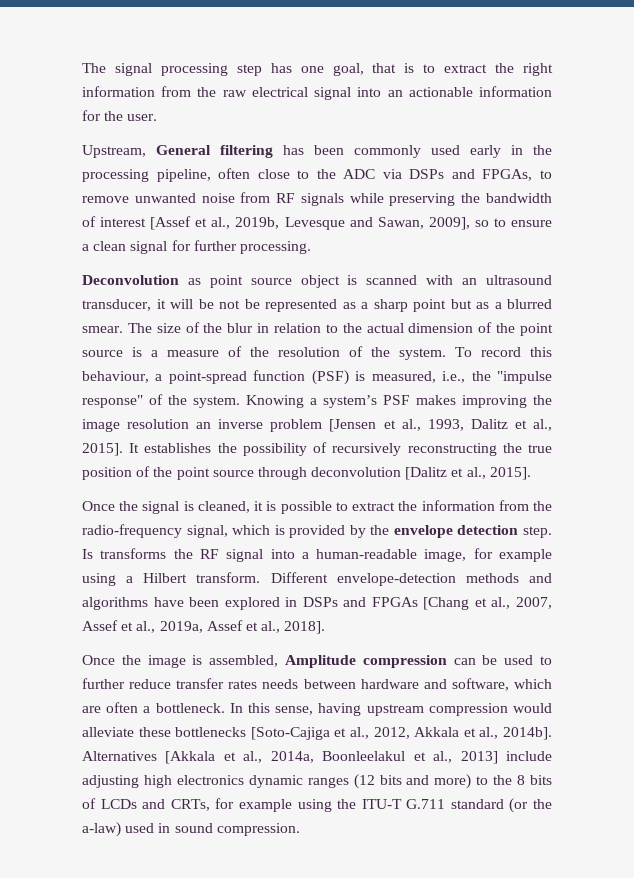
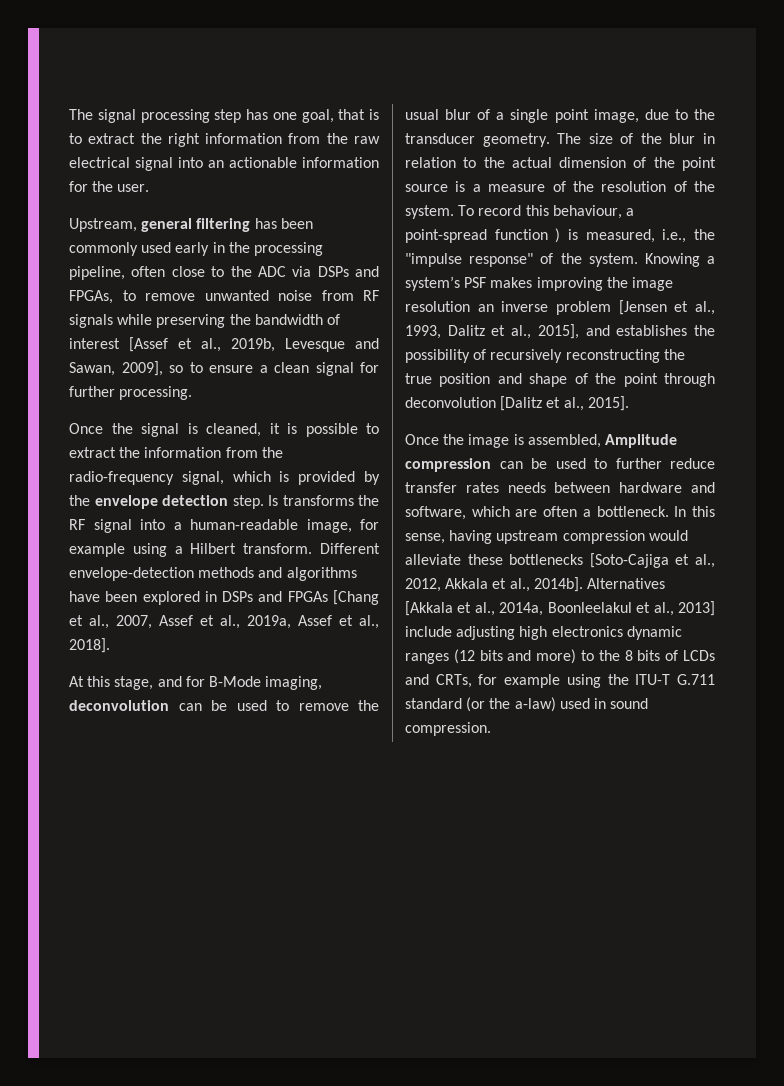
[156,145,211,155] General -> [141,218,193,232] general
[82,275,553,288] [82,299,552,312] [82,322,553,336] [82,346,552,360] [82,370,552,385] [82,394,552,408] [82,419,552,432] [82,442,552,456] [82,466,531,480] // Deconvolution as point source object is scanned with an ultrasound transducer, it will be not be represented as a sharp point but as a blurred smear. The size of the blur in relation to the actual dimension of the point source is a measure of the resolution of the system. To record this behaviour, a point-spread function (PSF) is measured, i.e., the "impulse response" of the system. Knowing a system’s PSF makes improving the image resolution an inverse problem [Jensen et al., 1993, Dalitz et al., 2015]. It establishes the possibility of recursively reconstructing the true position of the point source through deconvolution [Dalitz et al., 2015]. -> (193, 393) none
(326, 627) none -> [69,676,323,690] [69,700,379,711] [405,109,715,123] [405,133,715,147] [405,157,716,171] [405,181,715,192] [405,205,634,219] [405,228,715,243] [405,253,715,267] [405,276,673,291] [405,300,715,315] [405,324,715,339] [405,349,685,363] [405,373,715,387] [405,396,629,411] // At this stage, and for B-Mode imaging, deconvolution can be used to remove the usual blur of a single point image, due to the transducer geometry. The size of the blur in relation to the actual dimension of the point source is a measure of the resolution of the system. To record this behaviour, a point-spread function ) is measured, i.e., the "impulse response" of the system. Knowing a system’s PSF makes improving the image resolution an inverse problem [Jensen et al., 1993, Dalitz et al., 2015], and establishes the possibility of recursively reconstructing the true position and shape of the point through deconvolution [Dalitz et al., 2015].

